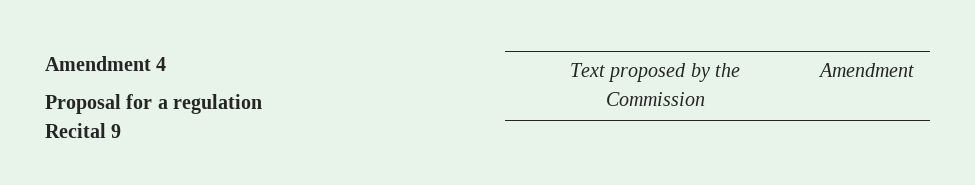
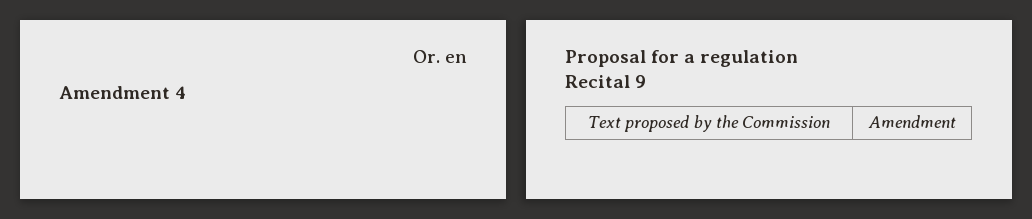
(45, 63) none -> [412,50,467,63] Or. en //

